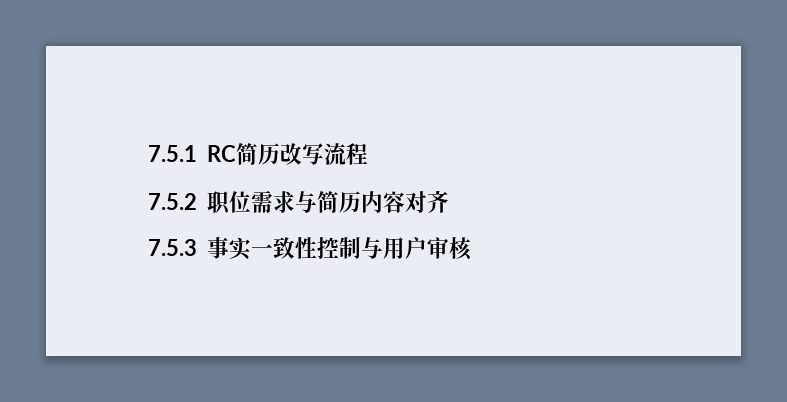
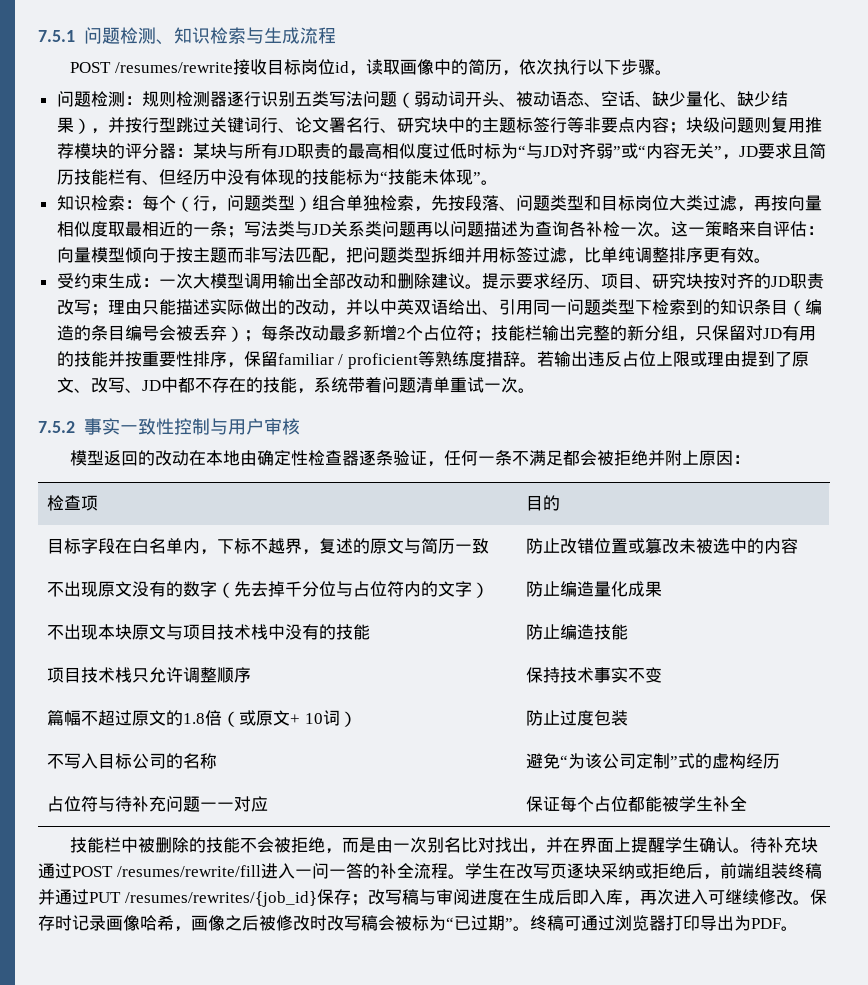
[207,143,368,165] [148,190,449,215] [148,239,197,256] RC简历改写流程 // 7.5.2职位需求与简历内容对齐 // 7.5.3 -> [83,27,336,45] [70,59,673,76] [56,91,788,108] [56,117,822,134] [56,143,826,160] [56,169,498,185] [56,195,822,212] [56,221,824,238] [56,247,771,264] [56,273,824,289] [56,299,822,316] [56,325,816,342] [56,351,809,369] [56,377,535,394] [38,421,75,433] 问题检测、知识检索与生成流程 // POST /resumes/rewrite接收目标岗位id，读取画像中的简历，依次执行以下步骤。 // 问题检测：规则检测器逐行识别五类写法问题（弱动词开头、被动语态、空话、缺少量化、缺少结果），并按行型跳过关键词行、论文署名行、研究块中的主题标签行等非要点内容；块级问题则复用推荐模块的评分器：某块与所有JD职责的最高相似度过低时标为“与JD对齐弱”或“内容无关”，JD要求且简历技能栏有、但经历中没有体现的技能标为“技能未体现”。 // 知识检索：每个（行，问题类型）组合单独检索，先按段落、问题类型和目标岗位大类过滤，再按向量相似度取最相近的一条；写法类与JD关系类问题再以问题描述为查询各补检一次。这一策略来自评估：向量模型倾向于按主题而非写法匹配，把问题类型拆细并用标签过滤，比单纯调整排序更有效。 // 受约束生成：一次大模型调用输出全部改动和删除建议。提示要求经历、项目、研究块按对齐的JD职责改写；理由只能描述实际做出的改动，并以中英双语给出、引用同一问题类型下检索到的知识条目（编造的条目编号会被丢弃）；每条改动最多新增2个占位符；技能栏输出完整的新分组，只保留对JD有用的技能并按重要性排序，保留familiar / proficient等熟练度措辞。若输出违反占位上限或理由提到了原文、改写、JD中都不存在的技能，系统带着问题清单重试一次。 // 7.5.2
(472, 249) none -> [70,450,751,467] [47,495,99,511] [526,495,561,511] [47,538,490,555] [526,538,799,554] [47,581,490,598] [526,581,663,597] [47,624,371,640] [526,624,629,640] [47,667,252,683] [526,667,663,683] [47,710,357,727] [526,710,629,726] [47,753,218,769] [526,753,781,769] [47,796,269,812] [526,796,748,812] [70,837,819,854] [38,863,822,880] [38,889,827,907] [38,915,798,932] // 模型返回的改动在本地由确定性检查器逐条验证，任何一条不满足都会被拒绝并附上原因： // 检查项 | 目的 // 目标字段在白名单内，下标不越界，复述的原文与简历一致 | 防止改错位置或篡改未被选中的内容 // 不出现原文没有的数字（先去掉千分位与占位符内的文字） | 防止编造量化成果 // 不出现本块原文与项目技术栈中没有的技能 | 防止编造技能 // 项目技术栈只允许调整顺序 | 保持技术事实不变 // 篇幅不超过原文的1.8倍（或原文+ 10词） | 防止过度包装 // 不写入目标公司的名称 | 避免“为该公司定制”式的虚构经历 // 占位符与待补充问题一一对应 | 保证每个占位都能被学生补全 // 技能栏中被删除的技能不会被拒绝，而是由一次别名比对找出，并在界面上提醒学生确认。待补充块通过POST /resumes/rewrite/fill进入一问一答的补全流程。学生在改写页逐块采纳或拒绝后，前端组装终稿并通过PUT /resumes/rewrites/{job_id}保存；改写稿与审阅进度在生成后即入库，再次进入可继续修改。保存时记录画像哈希，画像之后被修改时改写稿会被标为“已过期”。终稿可通过浏览器打印导出为PDF。

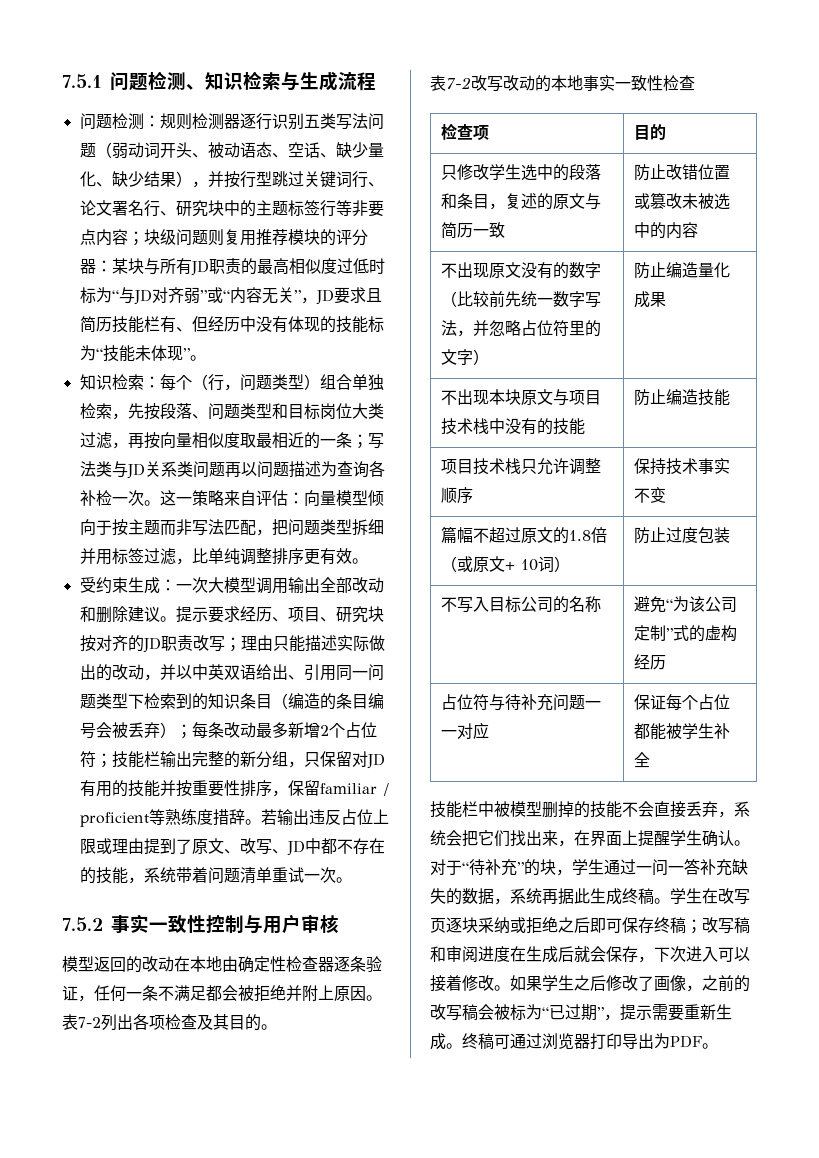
[70,59,673,76] // POST /resumes/rewrite接收目标岗位id，读取画像中的简历，依次执行以下步骤。 -> (376, 81) none
[733,455,751,464] [47,495,99,511] [526,495,561,511] [47,538,303,555] ： // 检查项 | 目的 // 目标字段在白名单内，下标不越界 -> [366,995,382,1001] [62,1014,277,1031] [430,75,695,92] [441,123,490,141] [634,124,667,140] [441,164,602,181] [441,193,490,209] 。表7-2列出各项检查及其目的。 // 表7-2改写改动的本地事实一致性检查 // 检查项 | 目的 // 只修改学生选中的段落和条目
[234,581,422,597] 先去掉千分位与占位符内 -> [457,291,602,308] [441,320,586,337] 比较前先统一数字写法，并忽略占位符里
[155,837,190,853] 删除 -> [510,801,574,818] 模型删掉
[274,837,564,854] 被拒绝，而是由一次别名比对找出，并 -> [654,801,750,818] [430,830,574,847] 直接丢弃，系统会把它们找出来，
[750,837,819,853] [38,863,448,879] 待补充块通过POST /resumes/rewrite/fill进入一问一答的补全流程 -> [430,859,748,876] [430,888,654,905] 对于“待补充”的块，学生通过一问一答补充缺失的数据，系统再据此生成终稿
[685,863,822,880] [38,889,351,907] 后，前端组装终稿并通过PUT /resumes/rewrites/{job_id}保存 -> [558,917,686,933] 之后即可保存终稿
[418,889,436,905] 与 -> [430,946,446,962] 和
[571,889,827,906] [38,915,327,932] 即入库，再次进入可继续修改。保存时记录画像哈希，画像之后被修改时 -> [574,946,750,963] [430,975,750,992] 就会保存，下次进入可以接着修改。如果学生之后修改了画像，之前的
(513, 923) none -> [604,1004,732,1021] [430,1033,446,1050] ，提示需要重新生成

